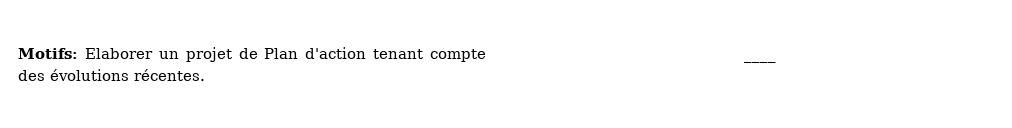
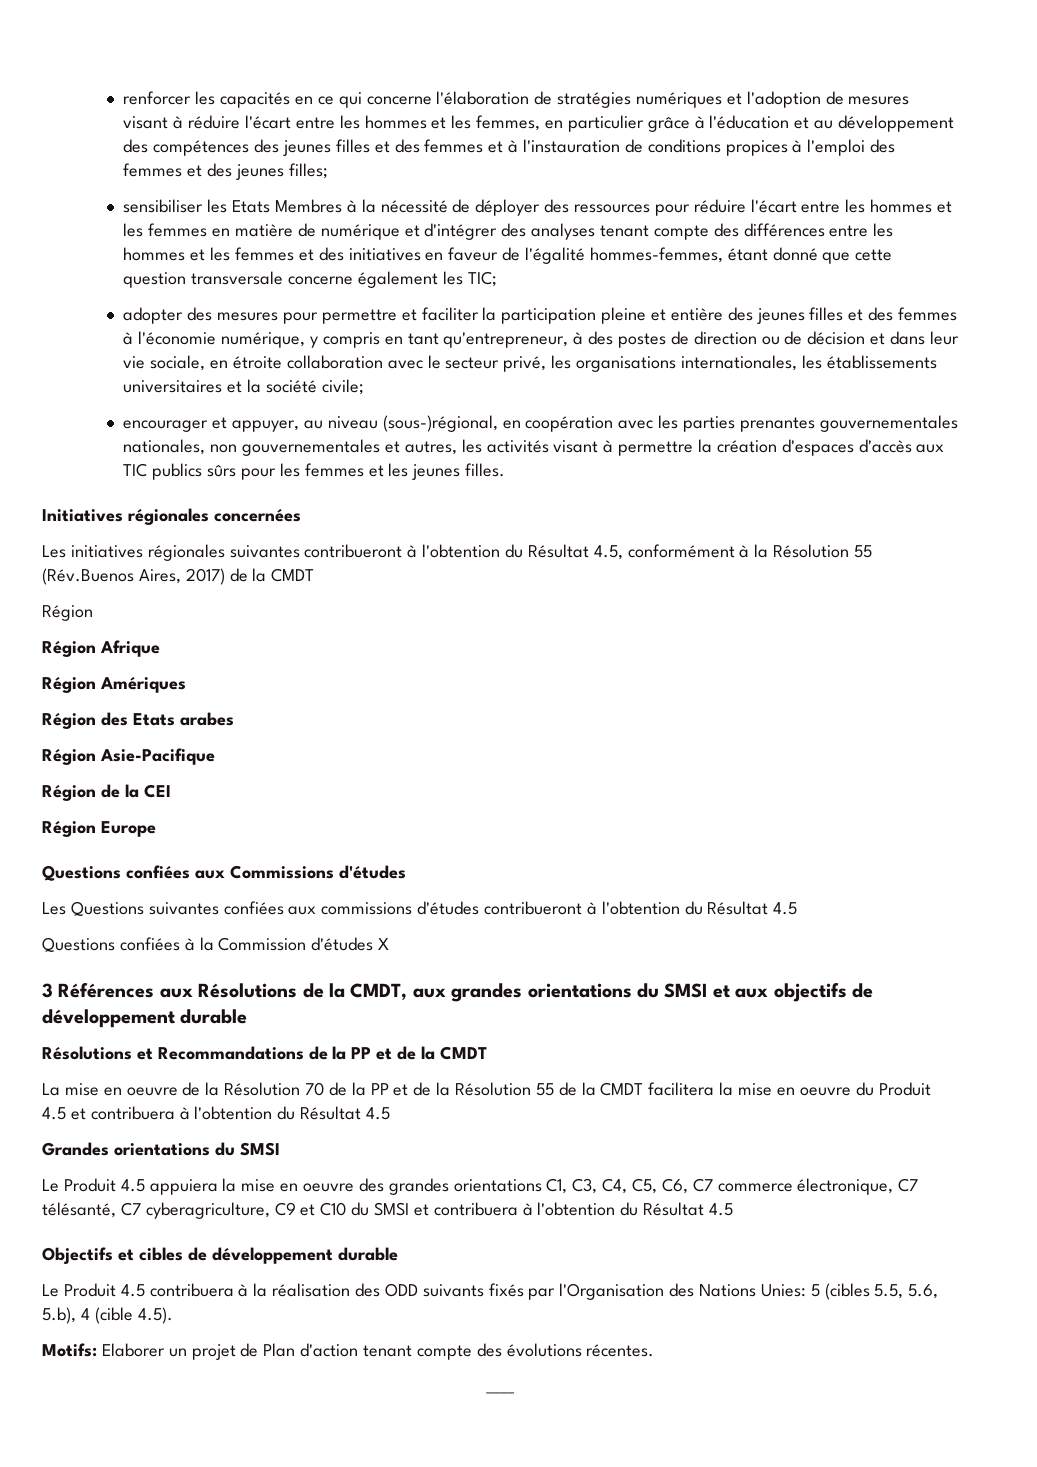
(18, 53) none -> [123,91,910,108] [123,115,954,132] [123,139,896,156] [123,163,328,180] [123,199,952,216] [123,223,894,240] [123,247,893,264] [123,271,497,288] [123,307,957,324] [123,331,959,348] [123,355,937,372] [123,379,364,395] [123,415,958,432] [123,439,945,456] [123,463,506,480] [42,508,301,525] [42,544,873,561] [42,568,315,585] [42,605,93,621] [42,640,160,657] [42,676,186,693] [42,712,234,729] [42,748,215,765] [42,784,171,801] [42,820,156,837] [42,865,406,881] [42,901,798,916] [42,937,390,952] [42,983,873,1002] [42,1009,248,1028] [42,1046,487,1060] [42,1082,931,1096] [42,1106,391,1120] [42,1142,280,1156] [42,1178,919,1195] [42,1202,734,1219] [42,1247,398,1264] [42,1283,939,1300] [42,1307,173,1324] renforcer les capacités en ce qui concerne l'élaboration de stratégies numériques et l'adoption de mesures visant à réduire l'écart entre les hommes et les femmes, en particulier grâce à l'éducation et au développement des compétences des jeunes filles et des femmes et à l'instauration de conditions propices à l'emploi des femmes et des jeunes filles; // sensibiliser les Etats Membres à la nécessité de déployer des ressources pour réduire l'écart entre les hommes et les femmes en matière de numérique et d'intégrer des analyses tenant compte des différences entre les hommes et les femmes et des initiatives en faveur de l'égalité hommes-femmes, étant donné que cette question transversale concerne également les TIC; // adopter des mesures pour permettre et faciliter la participation pleine et entière des jeunes filles et des femmes à l'économie numérique, y compris en tant qu'entrepreneur, à des postes de direction ou de décision et dans leur vie sociale, en étroite collaboration avec le secteur privé, les organisations internationales, les établissements universitaires et la société civile; // encourager et appuyer, au niveau (sous-)régional, en coopération avec les parties prenantes gouvernementales nationales, non gouvernementales et autres, les activités visant à permettre la création d'espaces d'accès aux TIC publics sûrs pour les femmes et les jeunes filles. // Initiatives régionales concernées // Les initiatives régionales suivantes contribueront à l'obtention du Résultat 4.5, conformément à la Résolution 55 (Rév.Buenos Aires, 2017) de la CMDT // Région // Région Afrique // Région Amériques // Région des Etats arabes // Région Asie-Pacifique // Région de la CEI // Région Europe // Questions confiées aux Commissions d'études // Les Questions suivantes confiées aux commissions d'études contribueront à l'obtention du Résultat 4.5 // Questions confiées à la Commission d'études X // 3 Références aux Résolutions de la CMDT, aux grandes orientations du SMSI et aux objectifs de développement durable // Résolutions et Recommandations de la PP et de la CMDT // La mise en oeuvre de la Résolution 70 de la PP et de la Résolution 55 de la CMDT facilitera la mise en oeuvre du Produit 4.5 et contribuera à l'obtention du Résultat 4.5 // Grandes orientations du SMSI // Le Produit 4.5 appuiera la mise en oeuvre des grandes orientations C1, C3, C4, C5, C6, C7 commerce électronique, C7 télésanté, C7 cyberagriculture, C9 et C10 du SMSI et contribuera à l'obtention du Résultat 4.5 // Objectifs et cibles de développement durable // Le Produit 4.5 contribuera à la réalisation des ODD suivants fixés par l'Organisation des Nations Unies: 5 (cibles 5.5, 5.6, 5.b), 4 (cible 4.5). //

